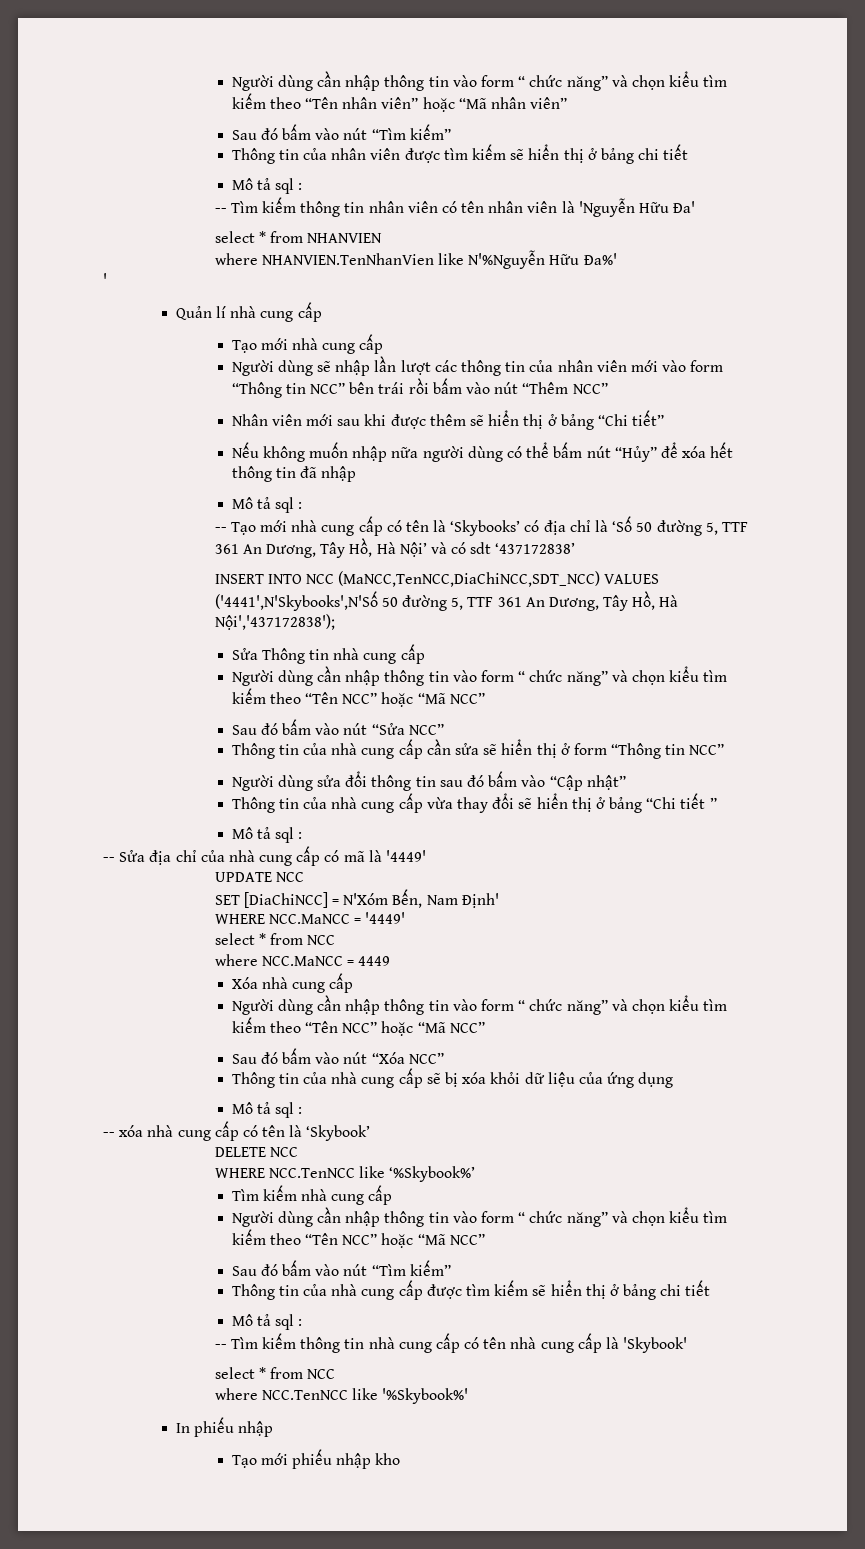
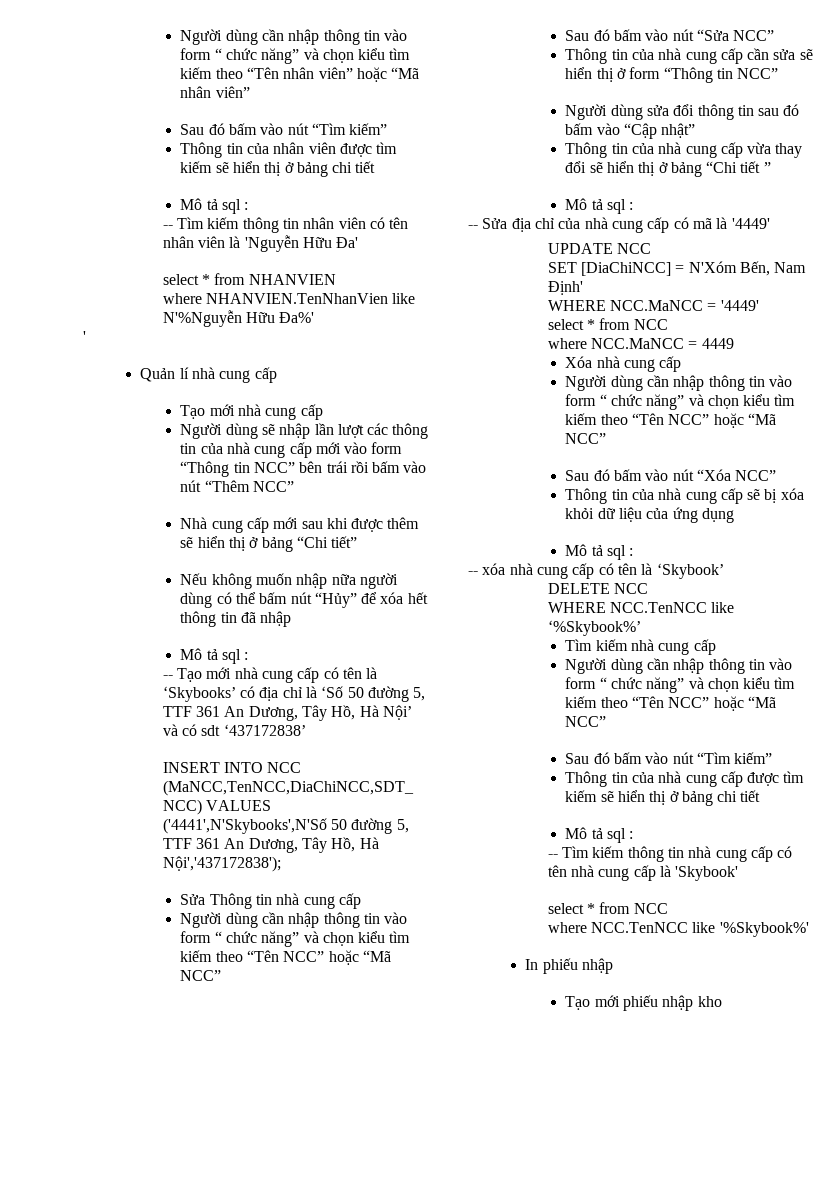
[557,360,627,372] nhân viên -> [226,442,312,458] nhà cung cấp
[231,414,302,426] Nhân viên -> [180,517,269,533] Nhà cung cấp

